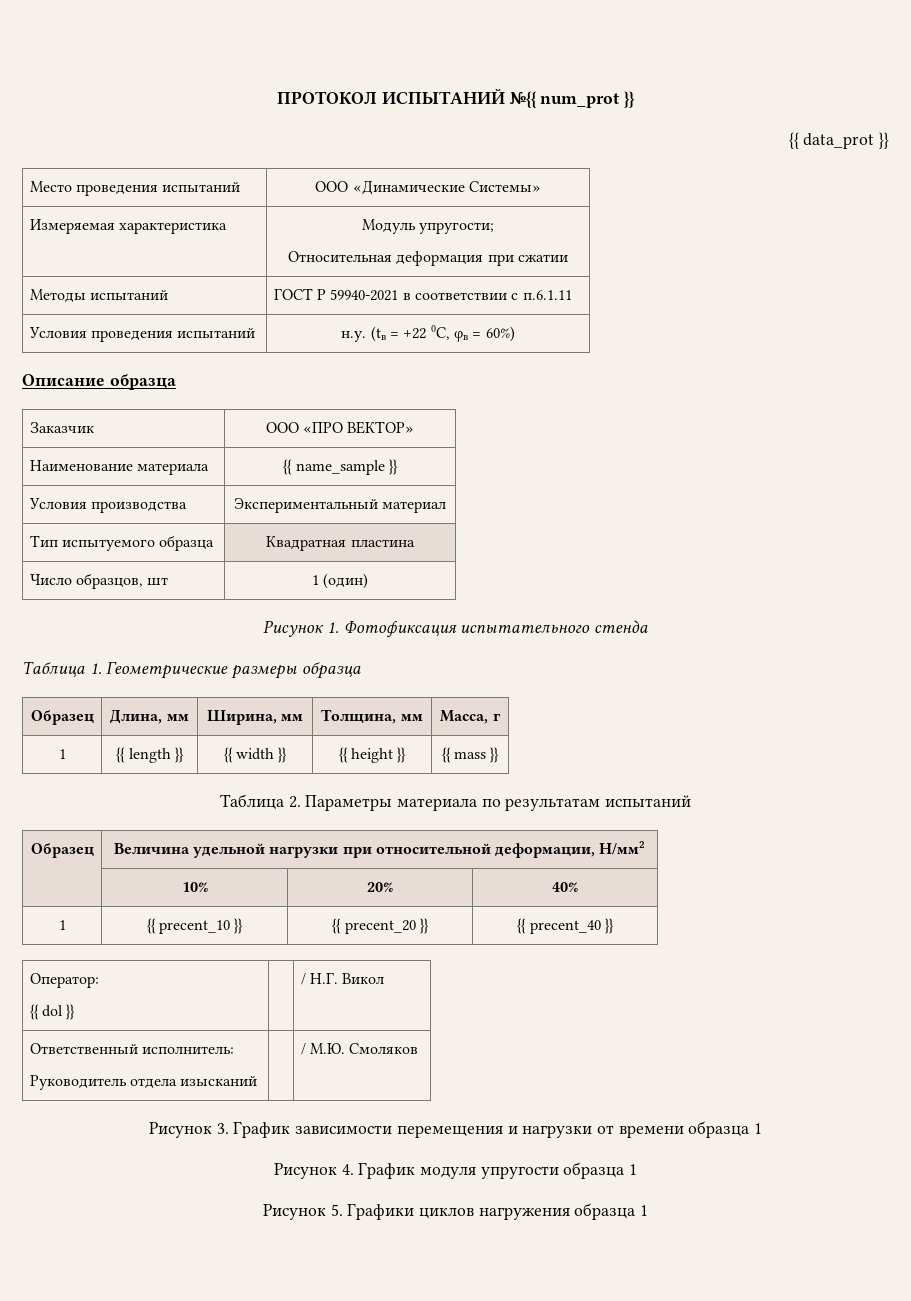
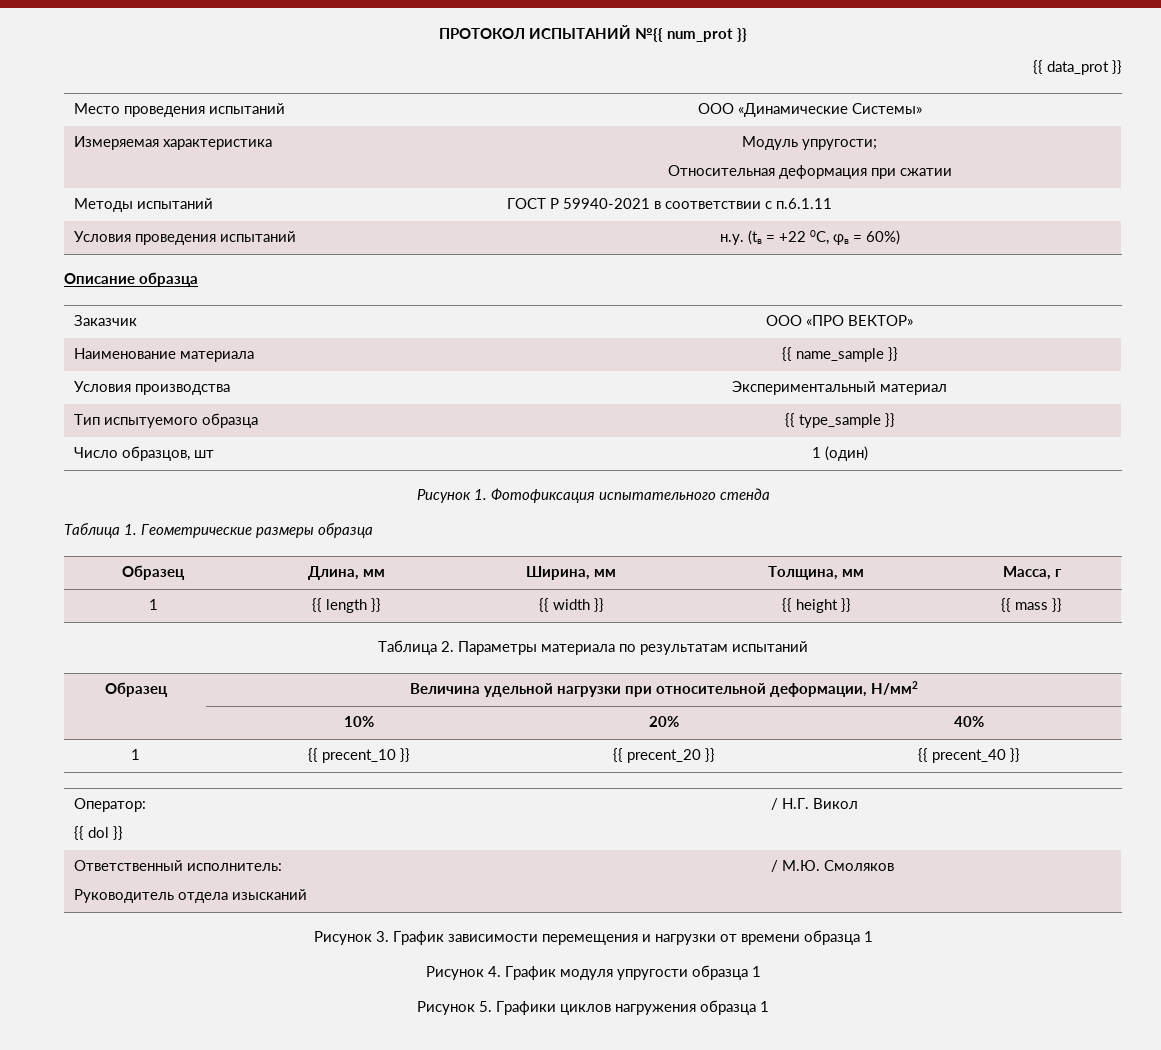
[266,536,415,551] Квадратная пластина -> [784,413,895,428] {{ type_sample }}

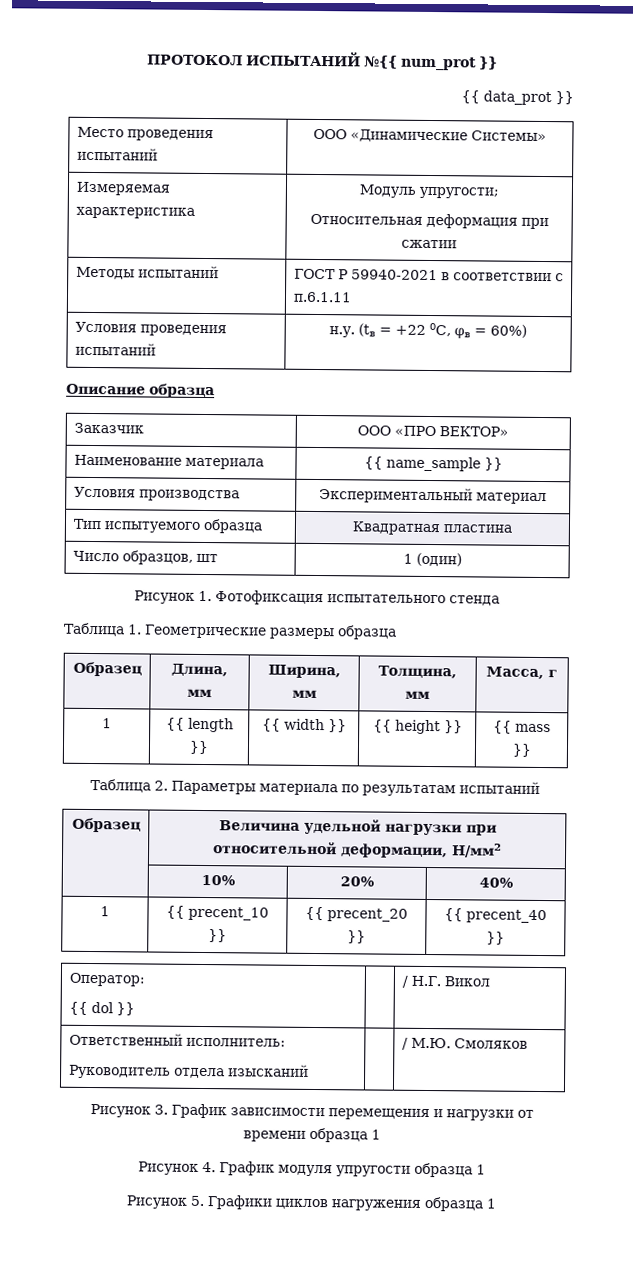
[784,413,895,428] {{ type_sample }} -> [352,521,512,536] Квадратная пластина

